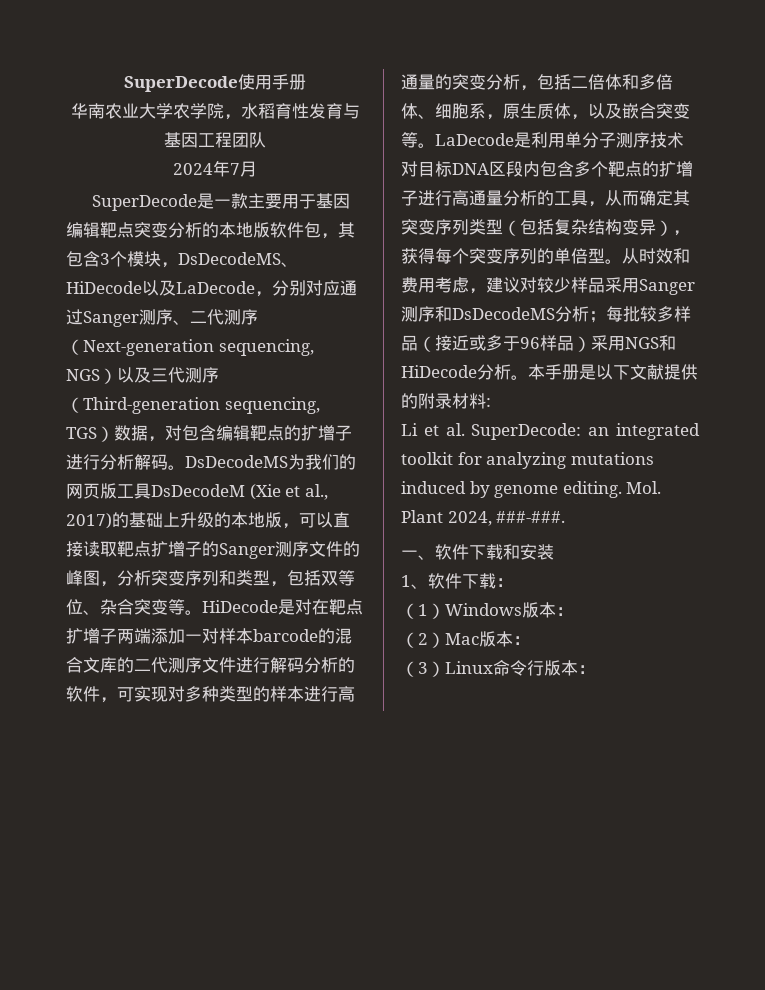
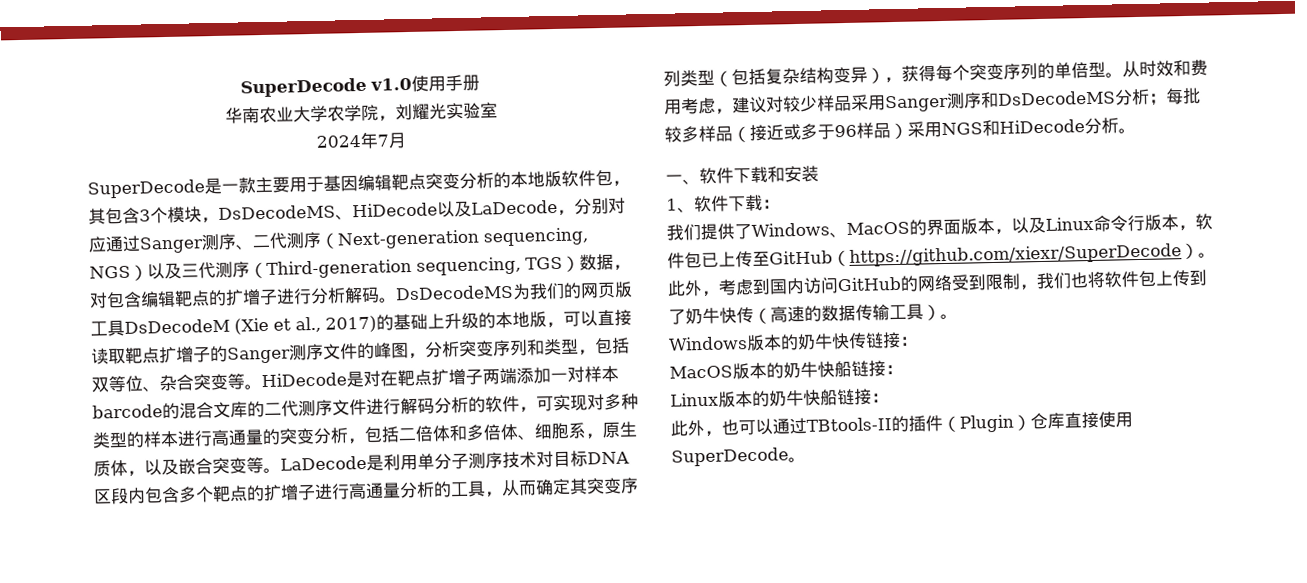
[124,76,238,92] SuperDecode -> [240,77,412,98] SuperDecode v1.0
[240,103,360,119] [164,132,266,148] 水稻育性发育与基因工程团队 -> [394,102,498,121] 刘耀光实验室
[528,364,698,380] [401,393,491,409] [401,423,700,440] [401,452,654,469] [401,481,662,498] [401,510,566,526] 本手册是以下文献提供的附录材料: // Li et al. SuperDecode: an integrated toolkit for analyzing mutations induced by genome editing. Mol. Plant 2024, ###-###. -> (1136, 131) none
[401,602,573,619] [401,631,530,648] [401,660,595,677] （1）Windows版本： // （2）Mac版本： // （3）Linux命令行版本： -> [666,213,1213,241] [667,242,1216,269] [667,269,1207,297] [668,303,958,325] [668,331,918,352] [669,360,903,380] [670,388,889,408] [670,411,1133,437] [671,447,806,467] 我们提供了Windows、MacOS的界面版本，以及Linux命令行版本，软件包已上传至GitHub（https://github.com/xiexr/SuperDecode）。此外，考虑到国内访问GitHub的网络受到限制，我们也将软件包上传到了奶牛快传（高速的数据传输工具）。 // Windows版本的奶牛快传链接： // MacOS版本的奶牛快船链接： // Linux版本的奶牛快船链接： // 此外，也可以通过TBtools-II的插件（Plugin）仓库直接使用SuperDecode。

